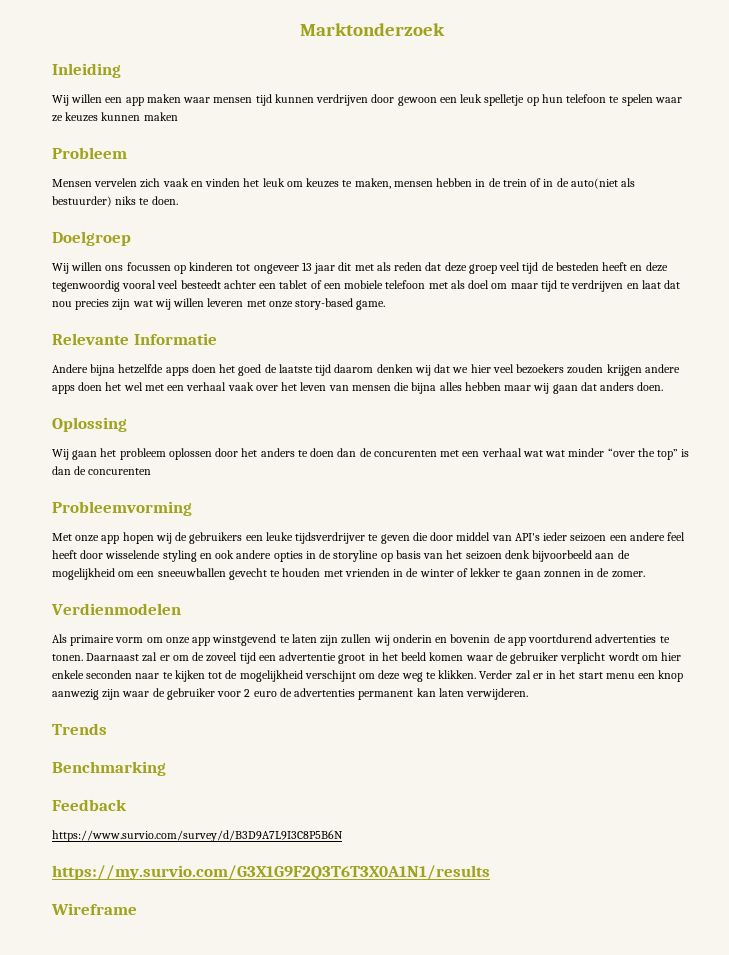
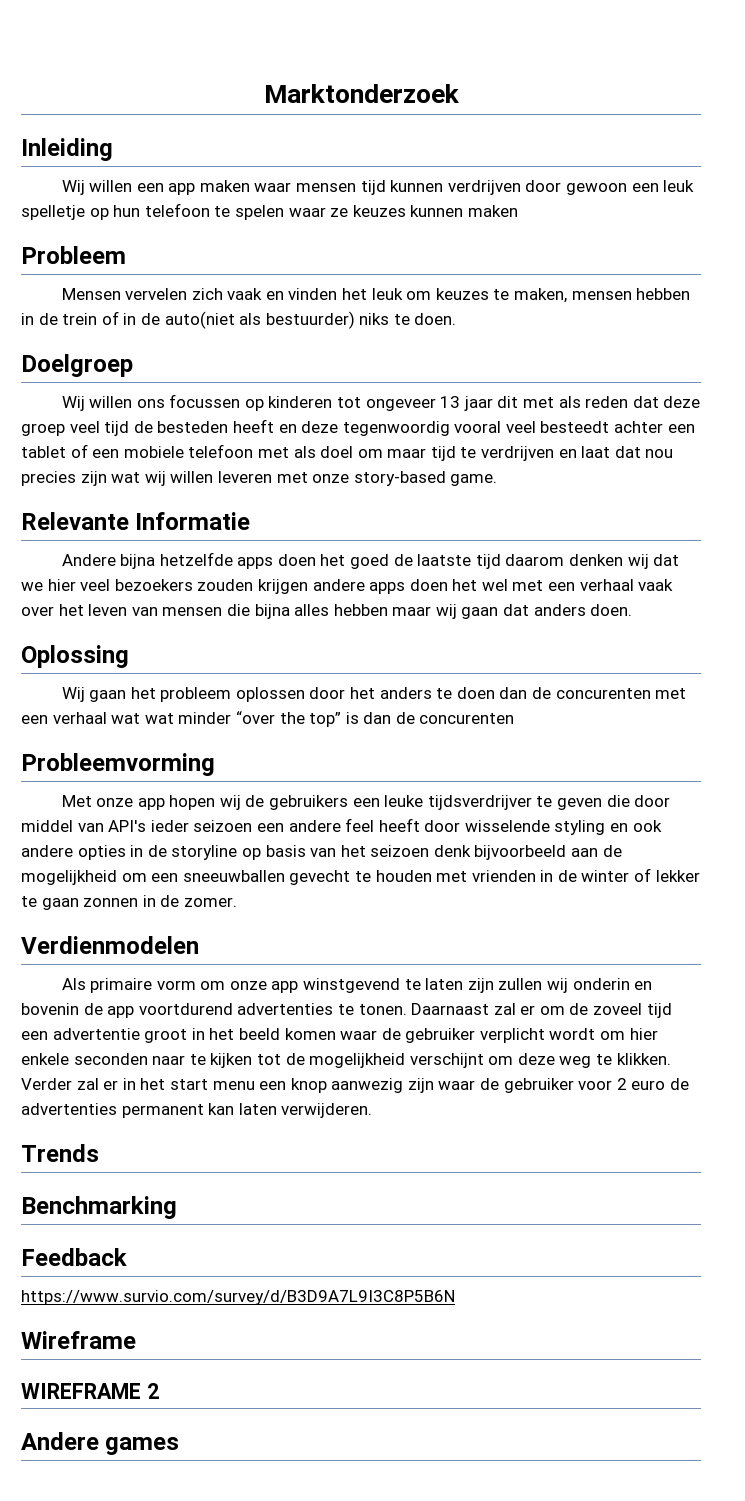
[52,865,490,881] [51,903,137,915] https://my.survio.com/G3X1G9F2Q3T6T3X0A1N1/results // Wireframe -> [21,1331,136,1349] [21,1383,159,1399] [21,1432,180,1455] Wireframe // WIREFRAME 2 // Andere games

